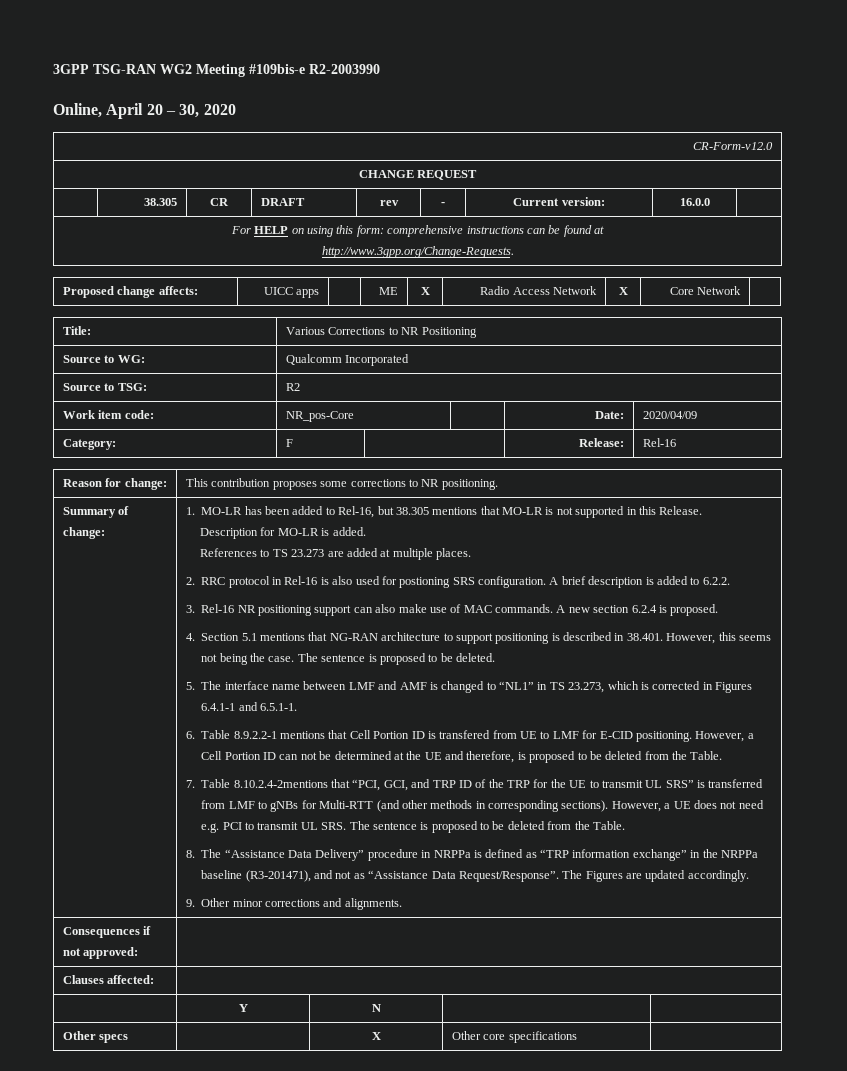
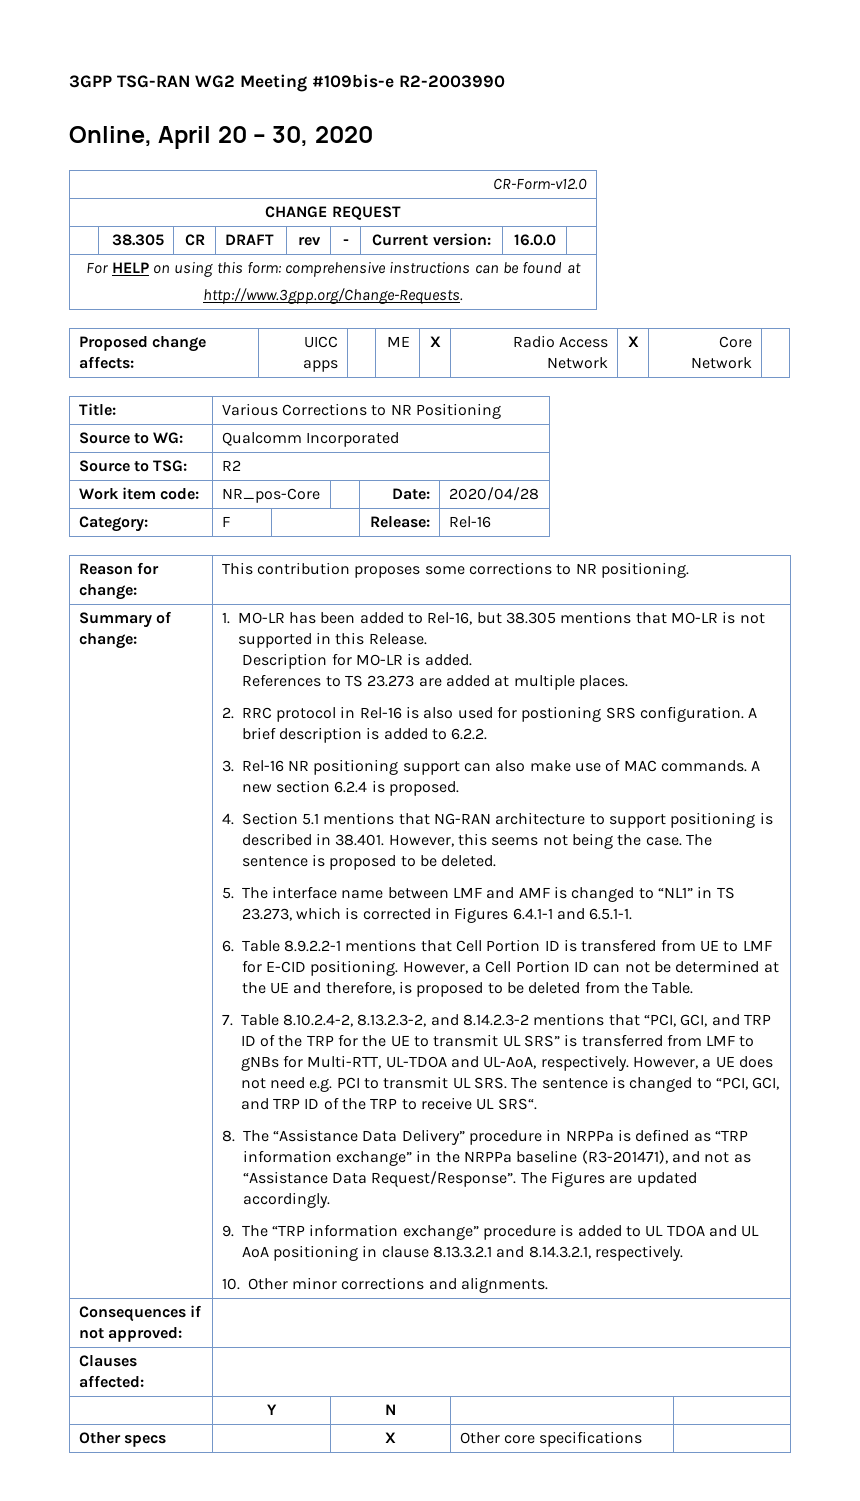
[643,411,698,419] 2020/04/09 -> [448,487,539,501] 2020/04/28
[233,780,328,788] 8.10.2.4-2mentions -> [283,1013,605,1027] 8.10.2.4-2, 8.13.2.3-2, and 8.14.2.3-2 mentions
[319,800,609,812] Multi-RTT (and other methods in corresponding sections). -> [307,1055,629,1071] Multi-RTT, UL-TDOA and UL-AoA, respectively.
[431,821,625,833] proposed to be deleted from the Table. -> [629,1077,780,1092] [240,1097,537,1110] changed to “PCI, GCI, and TRP ID of the TRP to receive UL SRS“.
(196, 903) none -> [241,1224,760,1240] [241,1245,683,1261] [221,1278,240,1290] The “TRP information exchange” procedure is added to UL TDOA and UL AoA positioning in clause 8.13.3.2.1 and 8.14.3.2.1, respectively. // 10.

